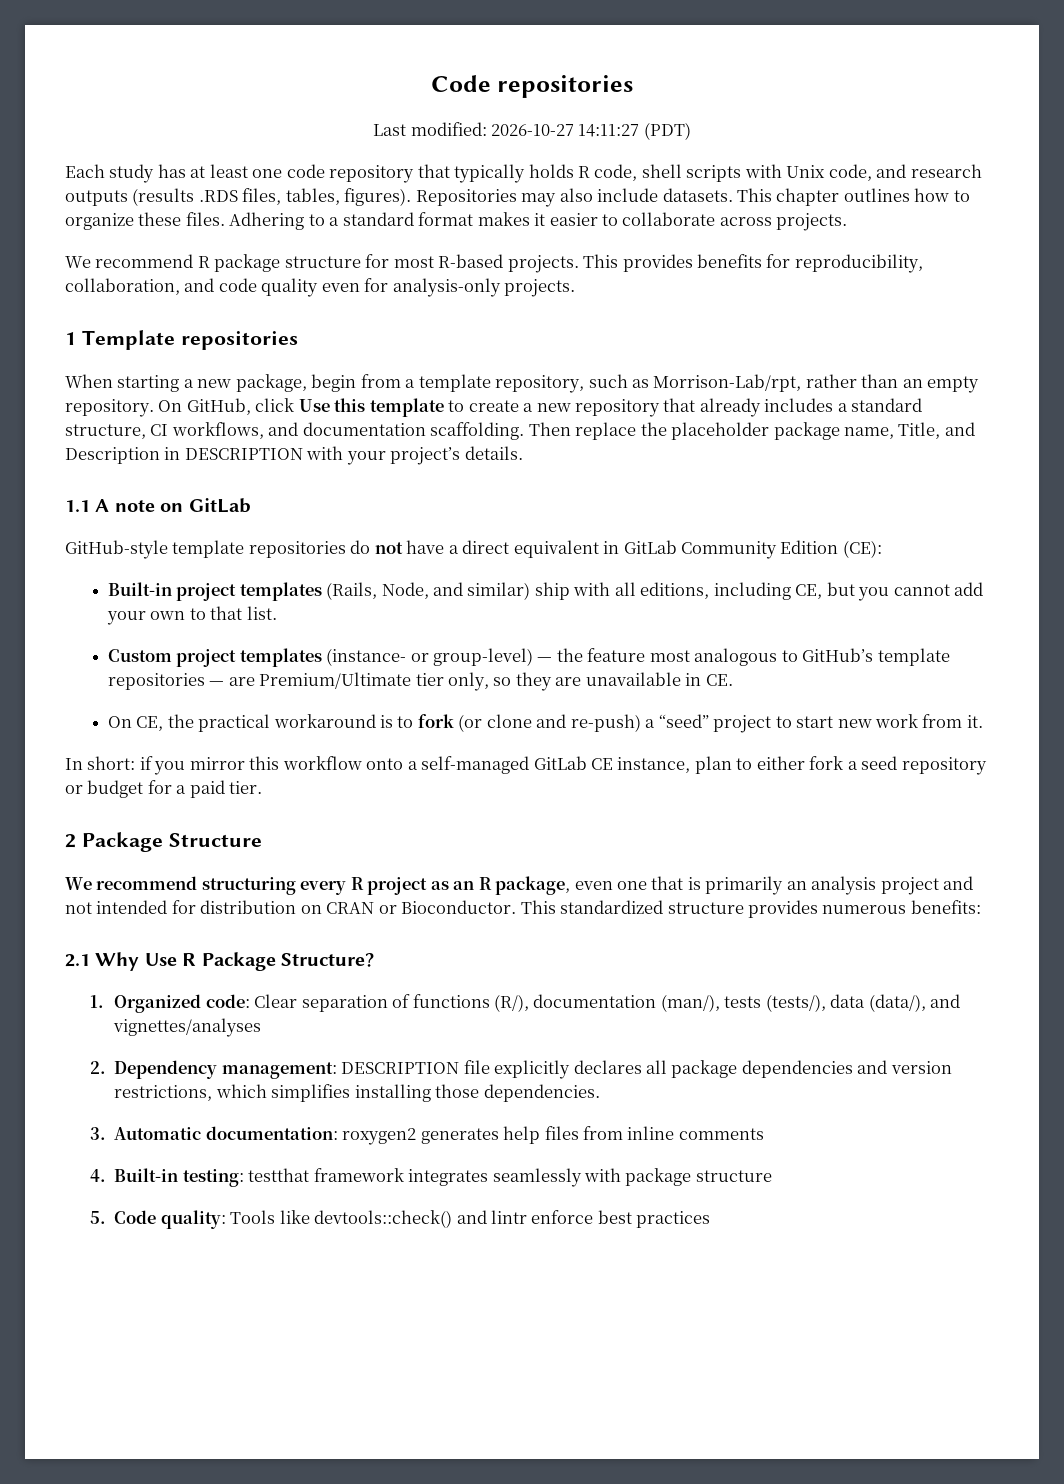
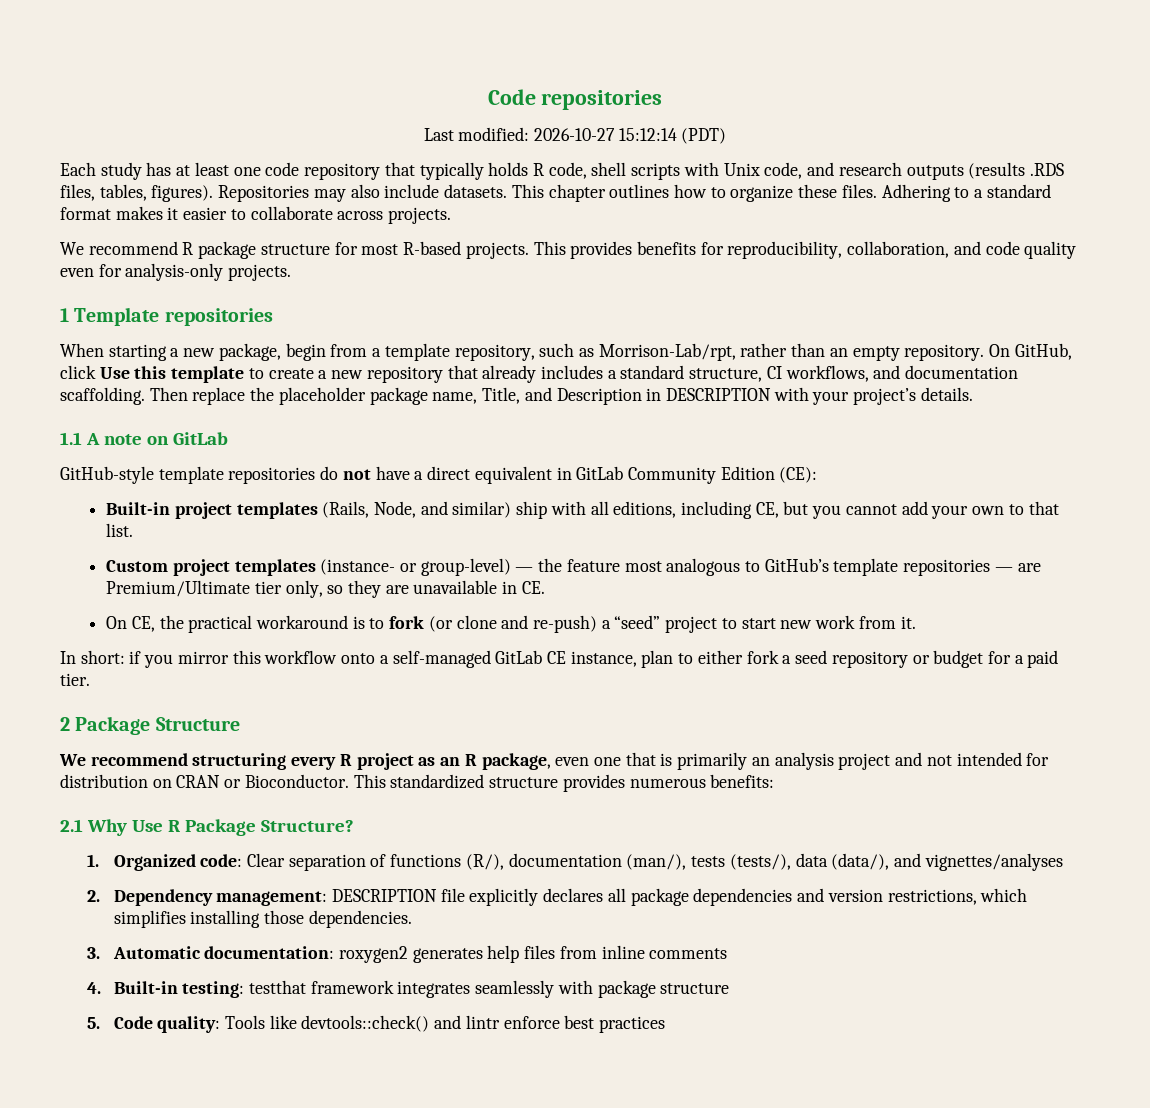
[578,124,640,137] 14:11:27 -> [618,128,677,141] 15:12:14

